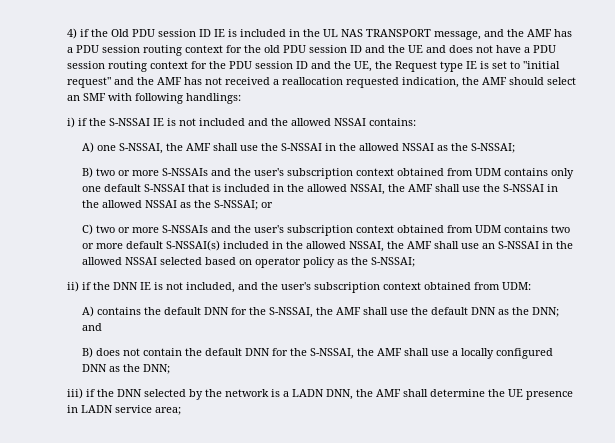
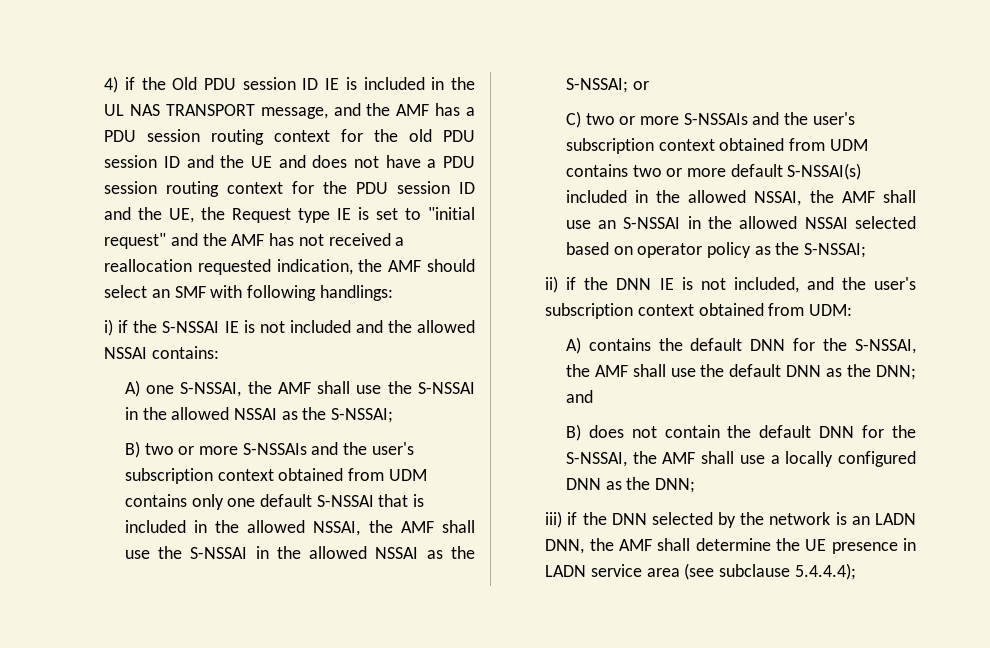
[283,391,290,397] a -> [851,516,870,525] an
[155,407,182,415] area; -> [646,563,856,580] area (see subclause 5.4.4.4);

